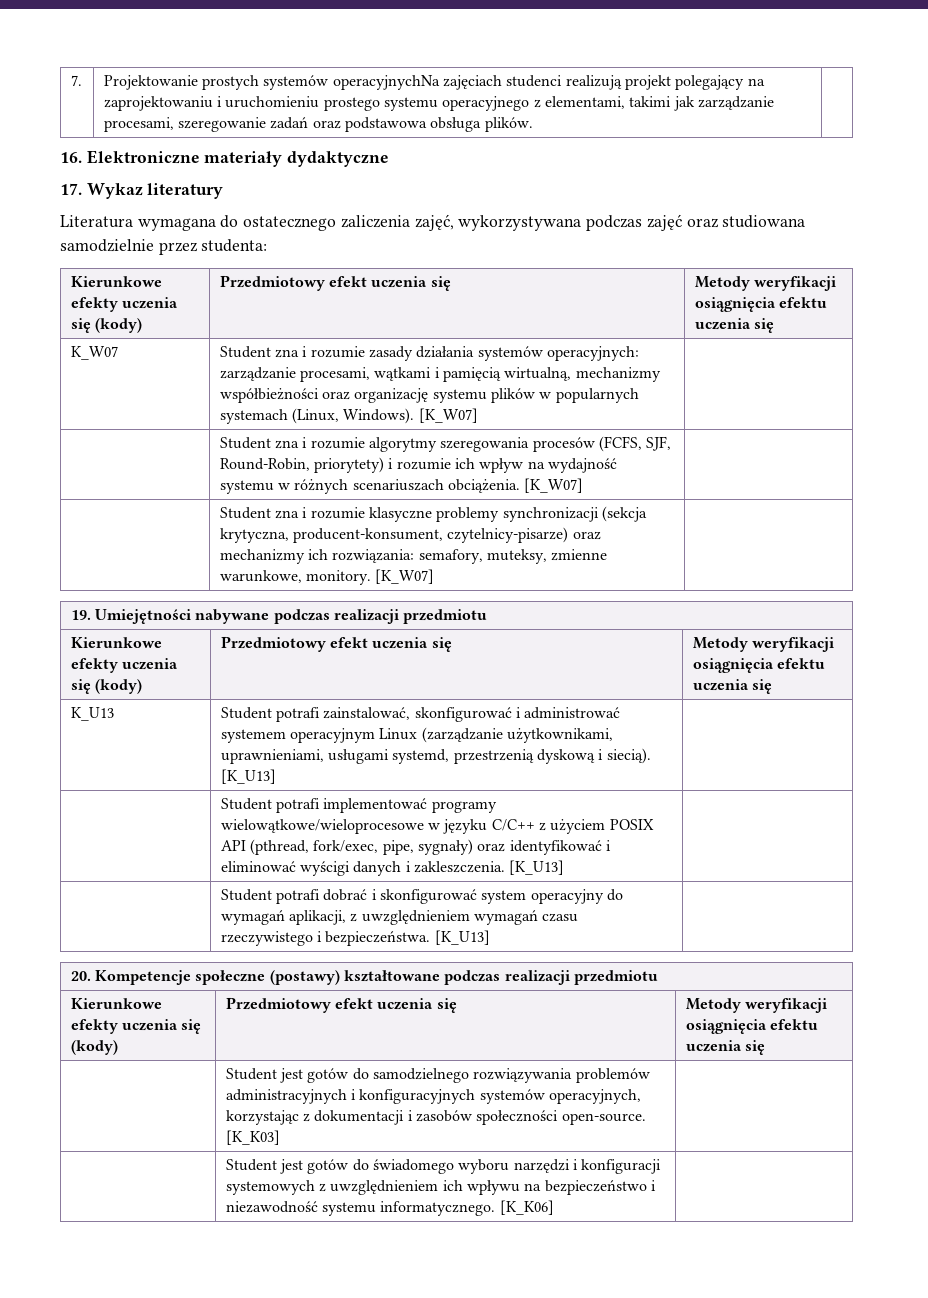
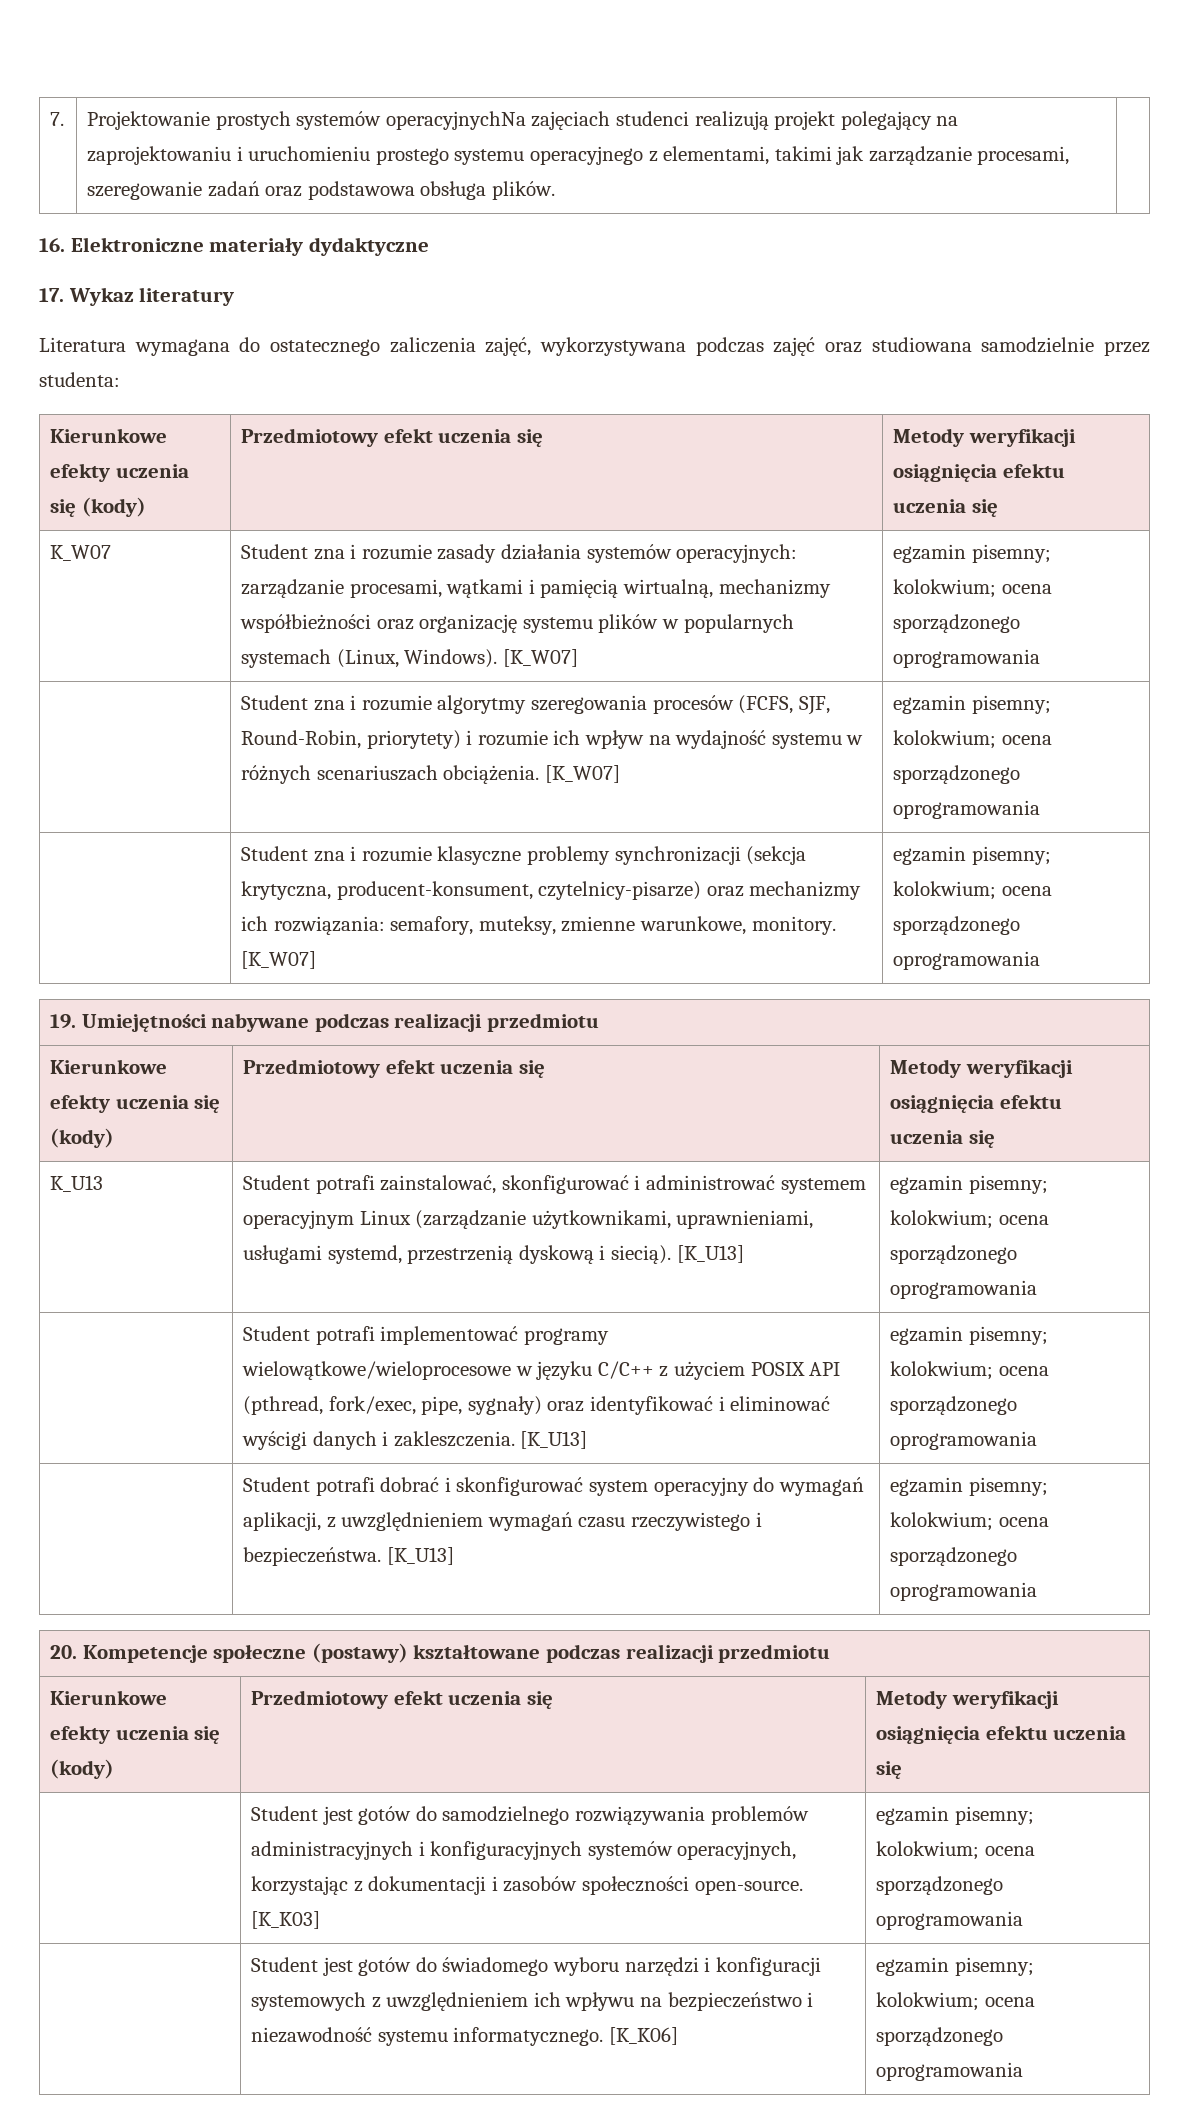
(478, 415) none -> [893,544,1051,563] [893,579,1052,598] [893,614,1021,633] [893,649,1041,668] egzamin pisemny; kolokwium; ocena sporządzonego oprogramowania
(584, 485) none -> [893,695,1051,714] [893,730,1052,749] [893,765,1021,784] [893,800,1041,819] egzamin pisemny; kolokwium; ocena sporządzonego oprogramowania
(435, 576) none -> [893,846,1051,865] [893,881,1052,900] [893,916,1021,935] [893,951,1041,970] egzamin pisemny; kolokwium; ocena sporządzonego oprogramowania
(276, 776) none -> [890,1175,1048,1194] [890,1210,1049,1229] [890,1245,1018,1264] [890,1280,1038,1299] egzamin pisemny; kolokwium; ocena sporządzonego oprogramowania
(565, 867) none -> [890,1326,1048,1345] [890,1361,1049,1380] [890,1396,1018,1415] [890,1431,1038,1450] egzamin pisemny; kolokwium; ocena sporządzonego oprogramowania
(490, 937) none -> [890,1477,1048,1496] [890,1512,1049,1531] [890,1547,1018,1566] [890,1582,1038,1601] egzamin pisemny; kolokwium; ocena sporządzonego oprogramowania
(280, 1137) none -> [876,1806,1034,1825] [876,1841,1035,1860] [876,1876,1004,1895] [876,1911,1024,1930] egzamin pisemny; kolokwium; ocena sporządzonego oprogramowania
(554, 1207) none -> [876,1957,1034,1976] [876,1992,1035,2011] [876,2027,1004,2046] [876,2062,1024,2081] egzamin pisemny; kolokwium; ocena sporządzonego oprogramowania

